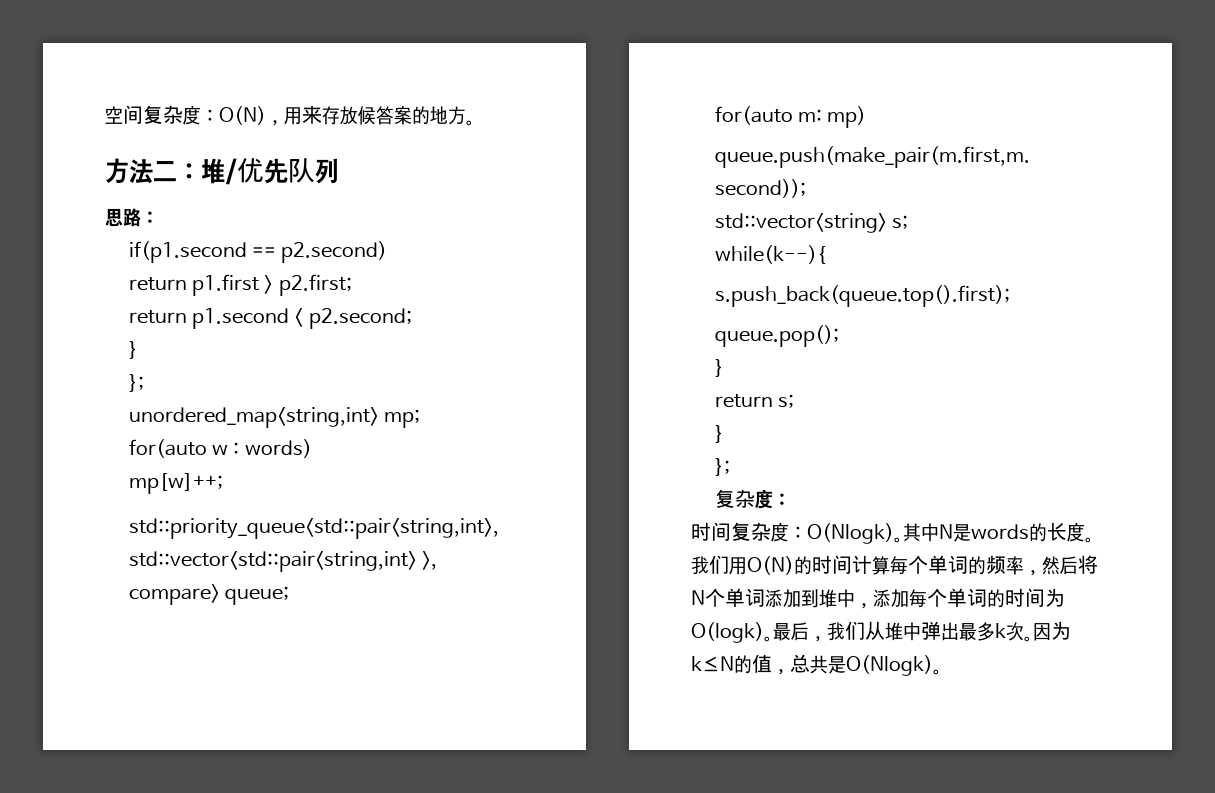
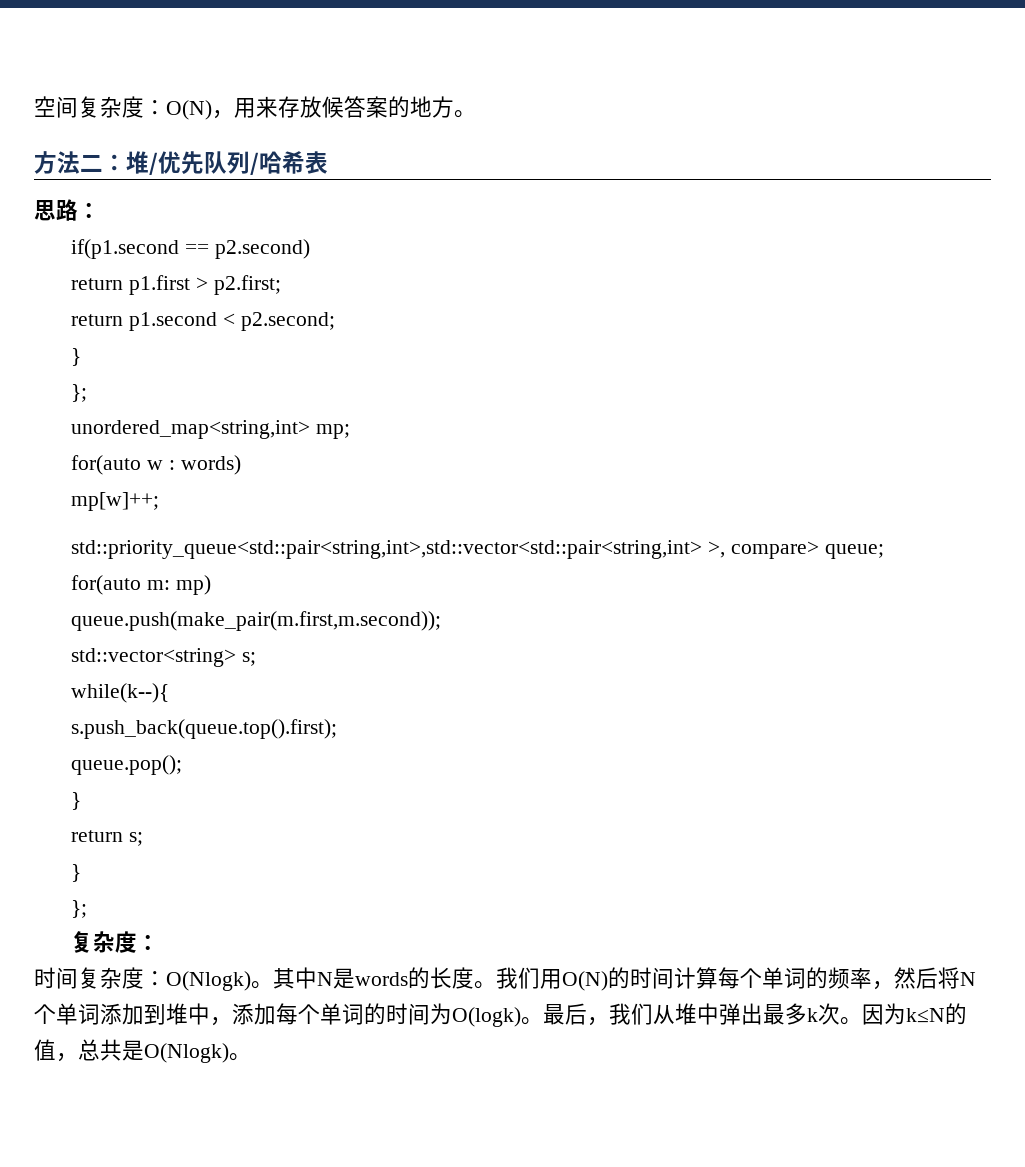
(339, 171) none -> [250,151,328,175] /哈希表

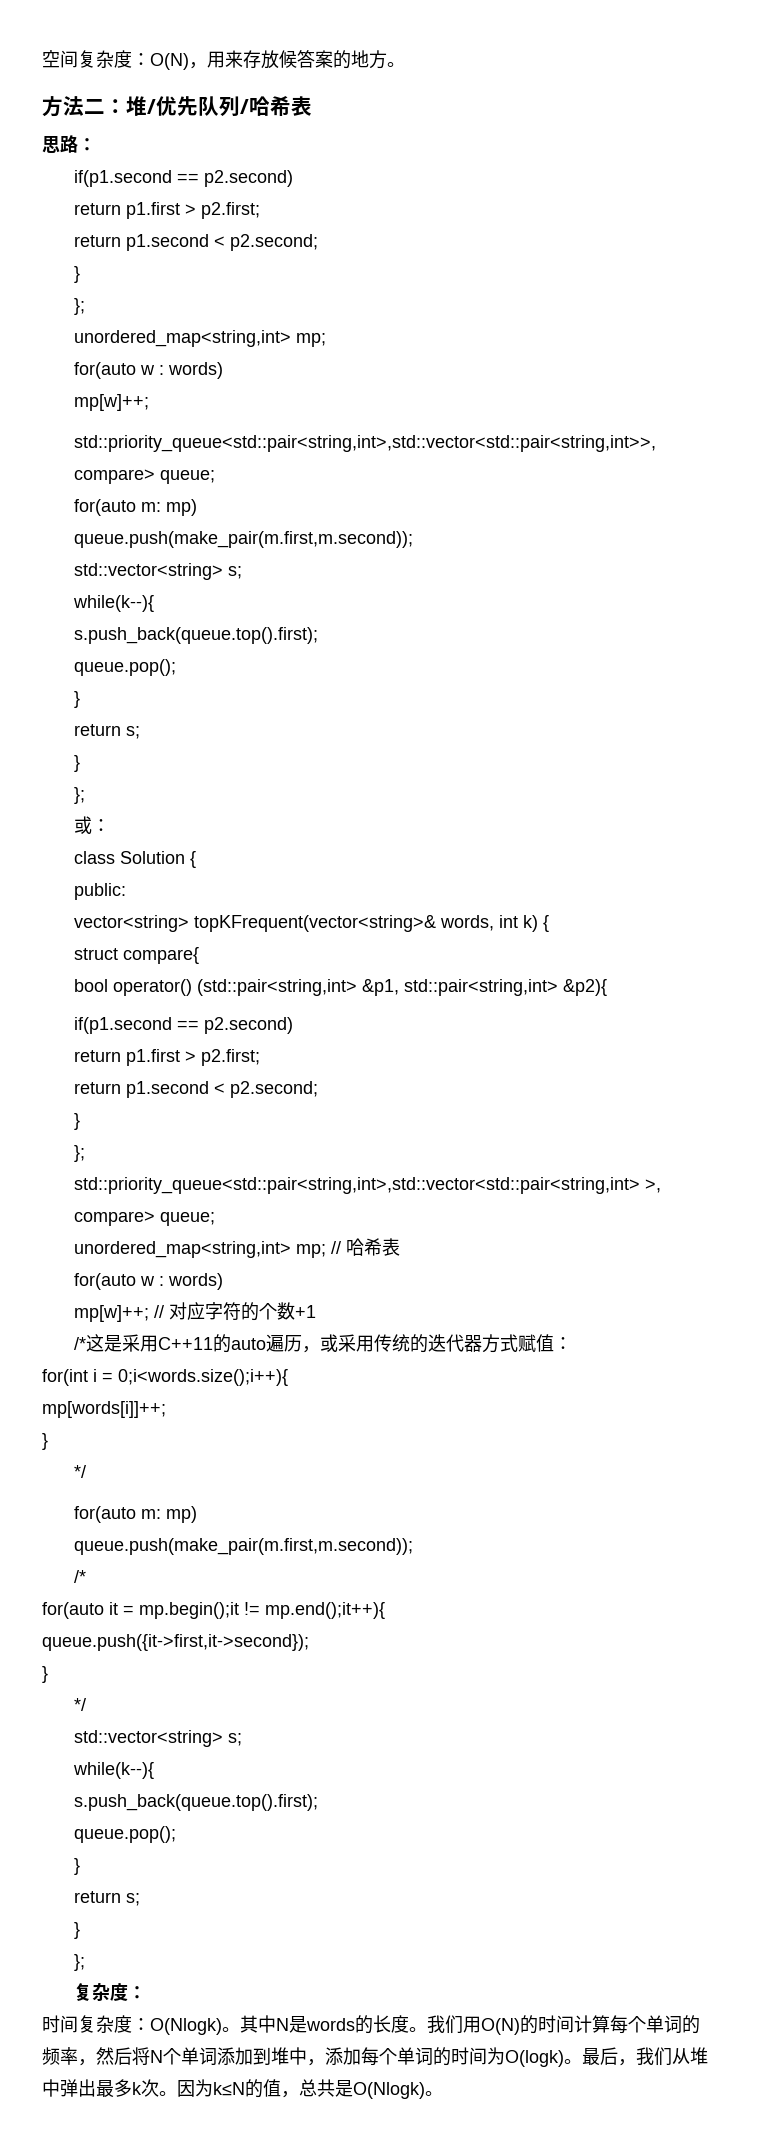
[71,540,726,559] std::priority_queue<std::pair<string,int>,std::vector<std::pair<string,int> >, -> [73,435,656,452] std::priority_queue<std::pair<string,int>,std::vector<std::pair<string,int>>,
(88, 909) none -> [73,816,110,834] [73,851,196,868] [73,883,126,900] [73,915,549,932] [73,947,199,964] [73,979,607,996] [73,1017,293,1034] [73,1049,260,1066] [73,1081,318,1098] [73,1113,80,1130] [73,1145,85,1162] [73,1177,661,1194] [73,1211,215,1226] [73,1238,400,1258] [73,1273,223,1290] [73,1302,316,1322] [73,1334,572,1353] [42,1369,288,1386] [42,1401,166,1418] [42,1433,48,1450] [73,1465,86,1478] [73,1506,197,1523] [73,1538,413,1555] [73,1570,86,1583] [42,1602,385,1619] [42,1634,309,1651] [42,1666,48,1683] [73,1698,86,1711] [73,1730,242,1747] [72,1762,154,1779] [73,1794,318,1811] [73,1826,176,1843] [73,1858,80,1875] [73,1891,140,1906] [73,1922,80,1939] [73,1954,85,1971] // 或： // class Solution { // public: // vector<string> topKFrequent(vector<string>& words, int k) { // struct compare{ // bool operator() (std::pair<string,int> &p1, std::pair<string,int> &p2){ // if(p1.second == p2.second) // return p1.first > p2.first; // return p1.second < p2.second; // } // }; // std::priority_queue<std::pair<string,int>,std::vector<std::pair<string,int> >, compare> queue; // unordered_map<string,int> mp; // 哈希表 // for(auto w : words) // mp[w]++; // 对应字符的个数+1 // /*这是采用C++11的auto遍历，或采用传统的迭代器方式赋值： // for(int i = 0;i<words.size();i++){ // mp[words[i]]++; // } // */ // for(auto m: mp) // queue.push(make_pair(m.first,m.second)); // /* // for(auto it = mp.begin();it != mp.end();it++){ // queue.push({it->first,it->second}); // } // */ // std::vector<string> s; // while(k--){ // s.push_back(queue.top().first); // queue.pop(); // } // return s; // } // };

